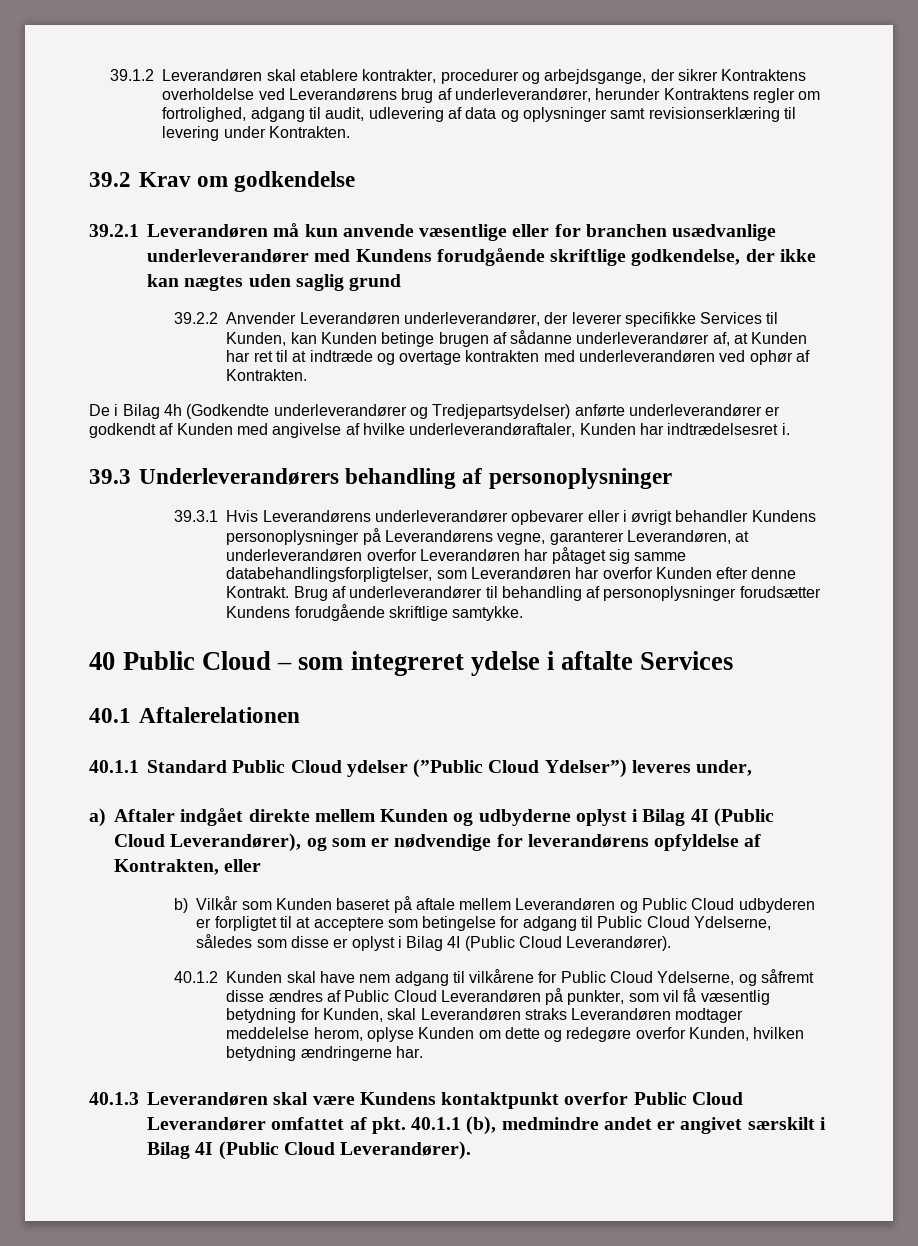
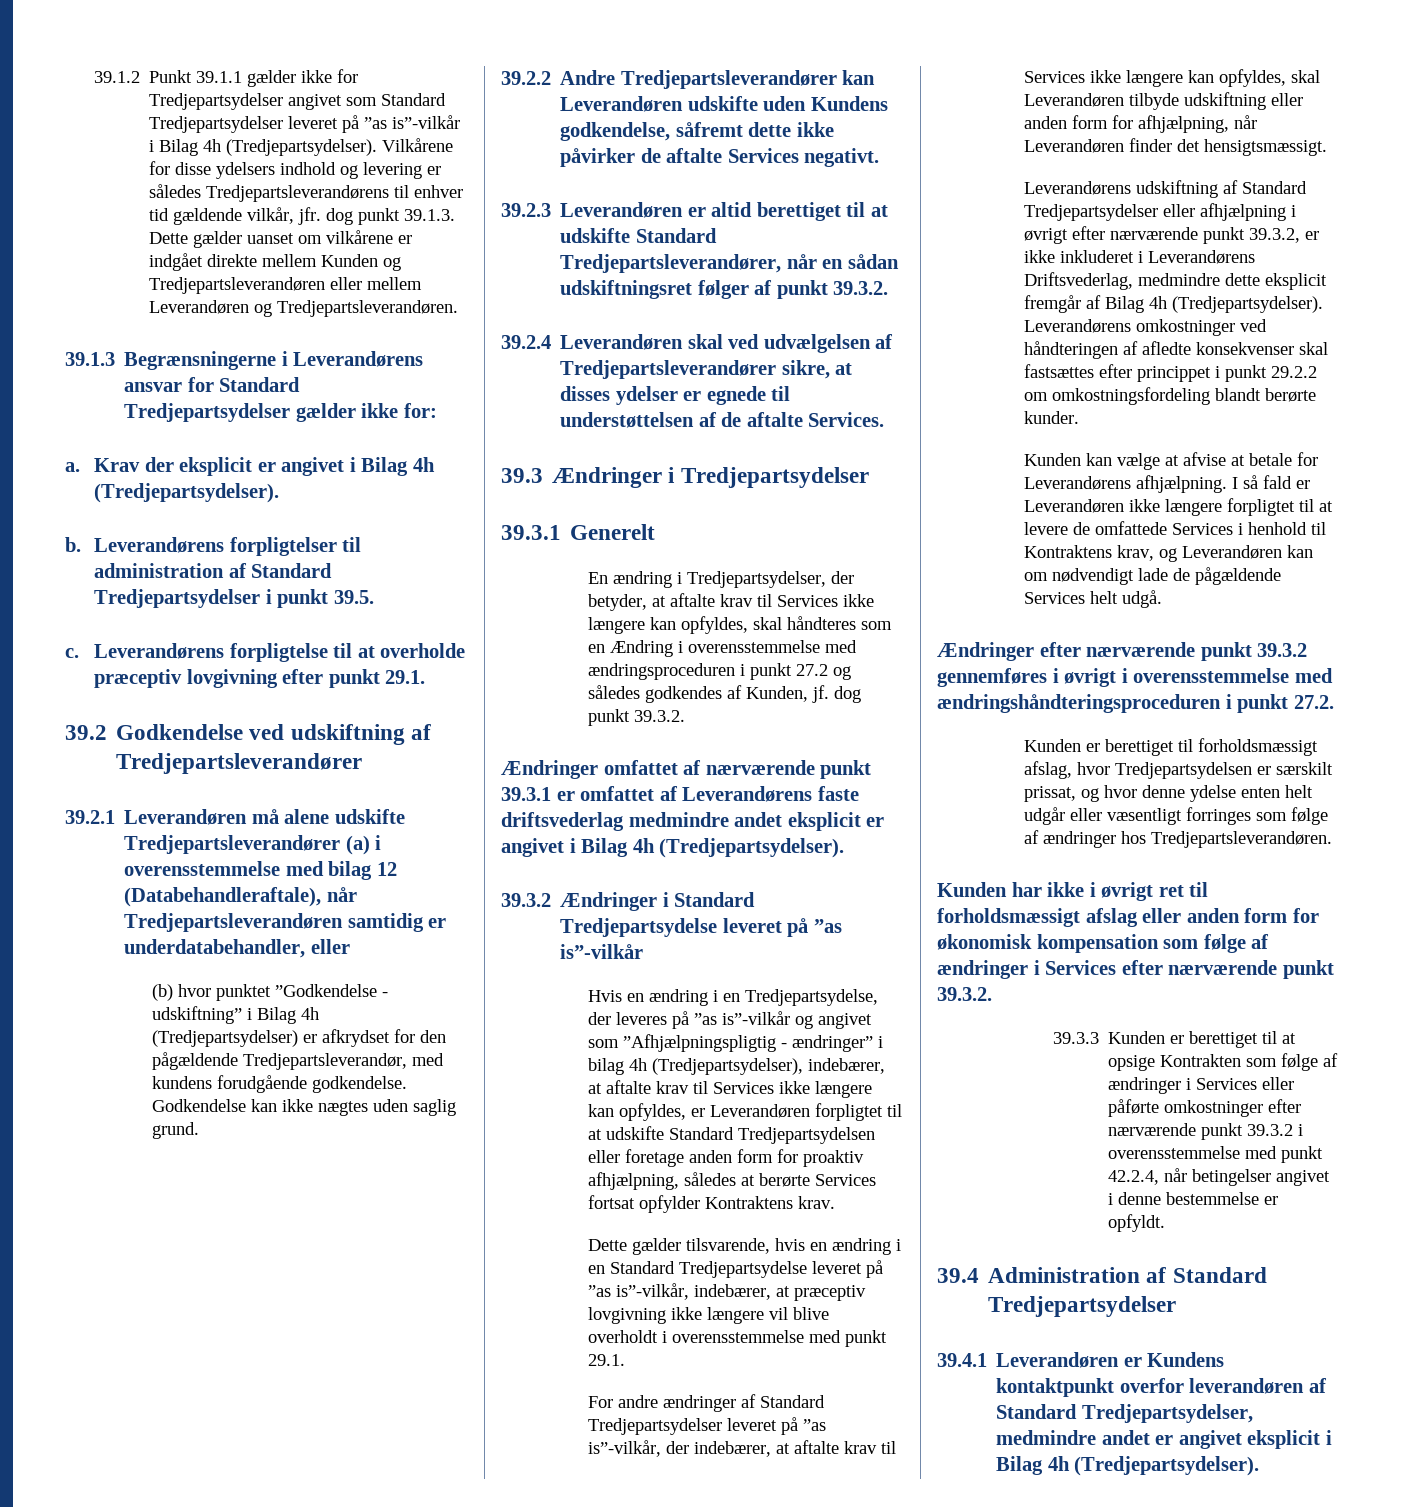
[162,69,807,84] [162,88,821,103] [162,107,796,122] [162,126,350,141] [89,171,356,192] [89,223,777,241] [147,248,816,266] [147,274,402,291] [174,312,779,327] [226,330,808,347] [226,350,811,365] [226,369,308,381] [89,404,781,419] [89,423,790,438] [89,468,672,489] [174,510,816,525] [226,528,750,545] [226,547,687,564] [226,567,797,582] [226,586,821,601] [226,604,524,621] [89,651,734,676] [89,707,300,723] [89,759,753,778] [89,808,175,827] Leverandøren skal etablere kontrakter, procedurer og arbejdsgange, der sikrer Kontraktens overholdelse ved Leverandørens brug af underleverandører, herunder Kontraktens regler om fortrolighed, adgang til audit, udlevering af data og oplysninger samt revisionserklæring til levering under Kontrakten. // 39.2 Krav om godkendelse // 39.2.1 Leverandøren må kun anvende væsentlige eller for branchen usædvanlige underleverandører med Kundens forudgående skriftlige godkendelse, der ikke kan nægtes uden saglig grund // 39.2.2 Anvender Leverandøren underleverandører, der leverer specifikke Services til Kunden, kan Kunden betinge brugen af sådanne underleverandører af, at Kunden har ret til at indtræde og overtage kontrakten med underleverandøren ved ophør af Kontrakten. // De i Bilag 4h (Godkendte underleverandører og Tredjepartsydelser) anførte underleverandører er godkendt af Kunden med angivelse af hvilke underleverandøraftaler, Kunden har indtrædelsesret i. // 39.3 Underleverandørers behandling af personoplysninger // 39.3.1 Hvis Leverandørens underleverandører opbevarer eller i øvrigt behandler Kundens personoplysninger på Leverandørens vegne, garanterer Leverandøren, at underleverandøren overfor Leverandøren har påtaget sig samme databehandlingsforpligtelser, som Leverandøren har overfor Kunden efter denne Kontrakt. Brug af underleverandører til behandling af personoplysninger forudsætter Kundens forudgående skriftlige samtykke. // 40 Public Cloud – som integreret ydelse i aftalte Services // 40.1 Aftalerelationen // 40.1.1 Standard Public Cloud ydelser (”Public Cloud Ydelser”) leveres under, // a) Aftaler -> [149,69,359,87] [149,93,447,110] [149,115,461,133] [149,138,454,156] [149,161,442,179] [149,184,464,202] [149,207,456,225] [149,230,413,248] Punkt 39.1.1 gælder ikke for Tredjepartsydelser angivet som Standard Tredjepartsydelser leveret på ”as is”-vilkår i Bilag 4h (Tredjepartsydelser). Vilkårene for disse ydelsers indhold og levering er således Tredjepartsleverandørens til enhver tid gældende vilkår, jfr. dog punkt 39.1.3. Dette gælder uanset om vilkårene er
[478,808,774,827] [114,833,762,852] [114,859,262,875] [174,896,815,913] [196,916,772,931] [196,934,672,951] [174,969,815,986] [226,988,770,1005] [226,1008,744,1023] [226,1027,805,1042] [226,1046,423,1061] [89,1092,743,1109] [147,1116,497,1135] udbyderne oplyst i Bilag 4I (Public Cloud Leverandører), og som er nødvendige for leverandørens opfyldelse af Kontrakten, eller // b) Vilkår som Kunden baseret på aftale mellem Leverandøren og Public Cloud udbyderen er forpligtet til at acceptere som betingelse for adgang til Public Cloud Ydelserne, således som disse er oplyst i Bilag 4I (Public Cloud Leverandører). // 40.1.2 Kunden skal have nem adgang til vilkårene for Public Cloud Ydelserne, og såfremt disse ændres af Public Cloud Leverandøren på punkter, som vil få væsentlig betydning for Kunden, skal Leverandøren straks Leverandøren modtager meddelelse herom, oplyse Kunden om dette og redegøre overfor Kunden, hvilken betydning ændringerne har. // 40.1.3 Leverandøren skal være Kundens kontaktpunkt overfor Public Cloud Leverandører omfattet af pkt. 40.1.1 (b), -> [149,277,423,294] [149,300,459,317] [65,351,424,370] [124,377,301,392] [124,403,437,422] [65,457,435,476] [94,483,280,503] [65,537,362,556] [94,563,333,578] [94,589,374,608] [65,643,466,662] [94,669,426,688] [65,724,431,745] [116,753,363,774] [65,809,405,825] [124,835,382,855] [124,861,397,880] [124,887,357,907] [124,913,447,932] [124,939,350,958] [152,984,389,1001] [152,1006,320,1024] [152,1029,447,1047] [152,1052,445,1070] [152,1075,408,1093] [152,1099,457,1116] [152,1122,200,1139] [501,70,876,89] [560,96,888,112] [560,122,834,141] [560,148,880,167] [501,202,888,221] [560,228,717,243] [560,254,899,273] [560,280,889,299] [501,334,894,353] [560,360,853,379] [560,386,791,405] [560,412,885,428] [501,467,869,488] [501,524,656,540] [588,571,855,588] [588,593,875,611] [588,616,893,634] [588,640,858,657] [588,663,852,680] [588,685,862,703] [588,709,686,726] [501,760,872,779] [501,786,859,802] [501,812,885,831] [501,838,845,858] [501,892,756,911] [560,918,842,937] [560,944,644,959] [588,989,879,1006] [588,1011,873,1029] [588,1034,884,1052] [588,1058,886,1075] [588,1080,873,1098] [588,1103,903,1121] [588,1126,876,1144] [588,1149,865,1167] [588,1172,877,1190] [588,1195,836,1213] [588,1238,902,1255] [588,1260,884,1278] [588,1283,867,1301] [588,1307,830,1324] [588,1330,888,1347] [588,1354,626,1366] [588,1394,826,1412] [588,1417,827,1435] [588,1440,897,1457] [1024,69,1321,87] [1024,92,1304,110] [1024,115,1258,133] [1024,138,1328,156] [1024,180,1308,198] [1024,203,1297,221] [1024,226,1320,244] [1024,250,1256,264] [1024,272,1328,290] [1024,295,1324,313] [1024,319,1268,336] [1024,341,1329,359] [1024,364,1318,382] [1024,387,1317,405] [1024,411,1080,424] [1024,452,1319,470] [1024,475,1311,493] [1024,498,1334,516] [1024,521,1327,535] [1024,545,1314,562] [1024,567,1282,585] [1024,590,1163,608] [937,642,1308,661] [937,668,1333,687] [937,694,1334,713] [1024,738,1319,756] [1024,761,1334,779] [1024,785,1314,802] [1024,807,1329,825] [1024,830,1333,848] [937,882,1209,901] [937,908,1319,927] [937,934,1270,953] [937,960,1334,979] [937,987,992,1001] [1053,1031,1297,1048] [1108,1053,1339,1071] [1108,1077,1295,1094] [1108,1099,1302,1117] [1108,1123,1304,1140] [1108,1146,1324,1163] [1108,1168,1331,1186] [1108,1192,1279,1205] [1108,1214,1166,1232] [937,1267,1267,1283] [988,1296,1177,1317] [937,1352,1225,1368] [996,1378,1327,1397] [996,1404,1253,1423] Tredjepartsleverandøren eller mellem Leverandøren og Tredjepartsleverandøren. // 39.1.3 Begrænsningerne i Leverandørens ansvar for Standard Tredjepartsydelser gælder ikke for: // a. Krav der eksplicit er angivet i Bilag 4h (Tredjepartsydelser). // b. Leverandørens forpligtelser til administration af Standard Tredjepartsydelser i punkt 39.5. // c. Leverandørens forpligtelse til at overholde præceptiv lovgivning efter punkt 29.1. // 39.2 Godkendelse ved udskiftning af Tredjepartsleverandører // 39.2.1 Leverandøren må alene udskifte Tredjepartsleverandører (a) i overensstemmelse med bilag 12 (Databehandleraftale), når Tredjepartsleverandøren samtidig er underdatabehandler, eller // (b) hvor punktet ”Godkendelse - udskiftning” i Bilag 4h (Tredjepartsydelser) er afkrydset for den pågældende Tredjepartsleverandør, med kundens forudgående godkendelse. Godkendelse kan ikke nægtes uden saglig grund. // 39.2.2 Andre Tredjepartsleverandører kan Leverandøren udskifte uden Kundens godkendelse, såfremt dette ikke påvirker de aftalte Services negativt. // 39.2.3 Leverandøren er altid berettiget til at udskifte Standard Tredjepartsleverandører, når en sådan udskiftningsret følger af punkt 39.3.2. // 39.2.4 Leverandøren skal ved udvælgelsen af Tredjepartsleverandører sikre, at disses ydelser er egnede til understøttelsen af de aftalte Services. // 39.3 Ændringer i Tredjepartsydelser // 39.3.1 Generelt // En ændring i Tredjepartsydelser, der betyder, at aftalte krav til Services ikke længere kan opfyldes, skal håndteres som en Ændring i overensstemmelse med ændringsproceduren i punkt 27.2 og således godkendes af Kunden, jf. dog punkt 39.3.2. // Ændringer omfattet af nærværende punkt 39.3.1 er omfattet af Leverandørens faste driftsvederlag medmindre andet eksplicit er angivet i Bilag 4h (Tredjepartsydelser). // 39.3.2 Ændringer i Standard Tredjepartsydelse leveret på ”as is”-vilkår // Hvis en ændring i en Tredjepartsydelse, der leveres på ”as is”-vilkår og angivet som ”Afhjælpningspligtig - ændringer” i bilag 4h (Tredjepartsydelser), indebærer, at aftalte krav til Services ikke længere kan opfyldes, er Leverandøren forpligtet til at udskifte Standard Tredjepartsydelsen eller foretage anden form for proaktiv afhjælpning, således at berørte Services fortsat opfylder Kontraktens krav. // Dette gælder tilsvarende, hvis en ændring i en Standard Tredjepartsydelse leveret på ”as is”-vilkår, indebærer, at præceptiv lovgivning ikke længere vil blive overholdt i overensstemmelse med punkt 29.1. // For andre ændringer af Standard Tredjepartsydelser leveret på ”as is”-vilkår, der indebærer, at aftalte krav til Services ikke længere kan opfyldes, skal Leverandøren tilbyde udskiftning eller anden form for afhjælpning, når Leverandøren finder det hensigtsmæssigt. // Leverandørens udskiftning af Standard Tredjepartsydelser eller afhjælpning i øvrigt efter nærværende punkt 39.3.2, er ikke inkluderet i Leverandørens Driftsvederlag, medmindre dette eksplicit fremgår af Bilag 4h (Tredjepartsydelser). Leverandørens omkostninger ved håndteringen af afledte konsekvenser skal fastsættes efter princippet i punkt 29.2.2 om omkostningsfordeling blandt berørte kunder. // Kunden kan vælge at afvise at betale for Leverandørens afhjælpning. I så fald er Leverandøren ikke længere forpligtet til at levere de omfattede Services i henhold til Kontraktens krav, og Leverandøren kan om nødvendigt lade de pågældende Services helt udgå. // Ændringer efter nærværende punkt 39.3.2 gennemføres i øvrigt i overensstemmelse med ændringshåndteringsproceduren i punkt 27.2. // Kunden er berettiget til forholdsmæssigt afslag, hvor Tredjepartsydelsen er særskilt prissat, og hvor denne ydelse enten helt udgår eller væsentligt forringes som følge af ændringer hos Tredjepartsleverandøren. // Kunden har ikke i øvrigt ret til forholdsmæssigt afslag eller anden form for økonomisk kompensation som følge af ændringer i Services efter nærværende punkt 39.3.2. // 39.3.3 Kunden er berettiget til at opsige Kontrakten som følge af ændringer i Services eller påførte omkostninger efter nærværende punkt 39.3.2 i overensstemmelse med punkt 42.2.4, når betingelser angivet i denne bestemmelse er opfyldt. // 39.4 Administration af Standard Tredjepartsydelser // 39.4.1 Leverandøren er Kundens kontaktpunkt overfor leverandøren af Standard Tredjepartsydelser,
[747,1117,826,1130] [147,1141,472,1160] særskilt i Bilag 4I (Public Cloud Leverandører). -> [1247,1430,1332,1449] [996,1456,1260,1476] eksplicit i Bilag 4h (Tredjepartsydelser).

